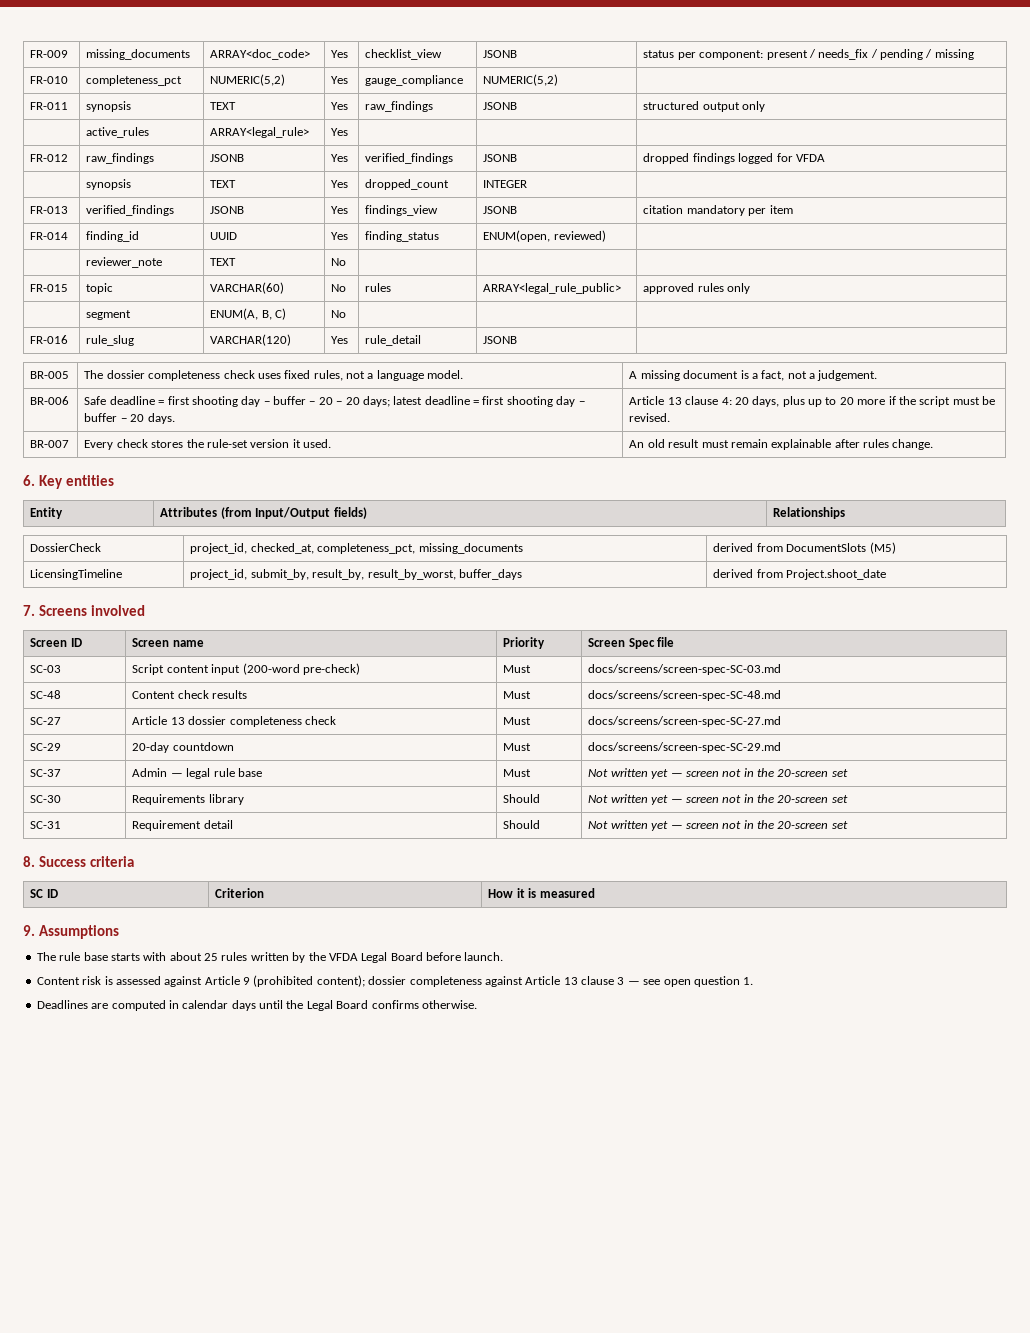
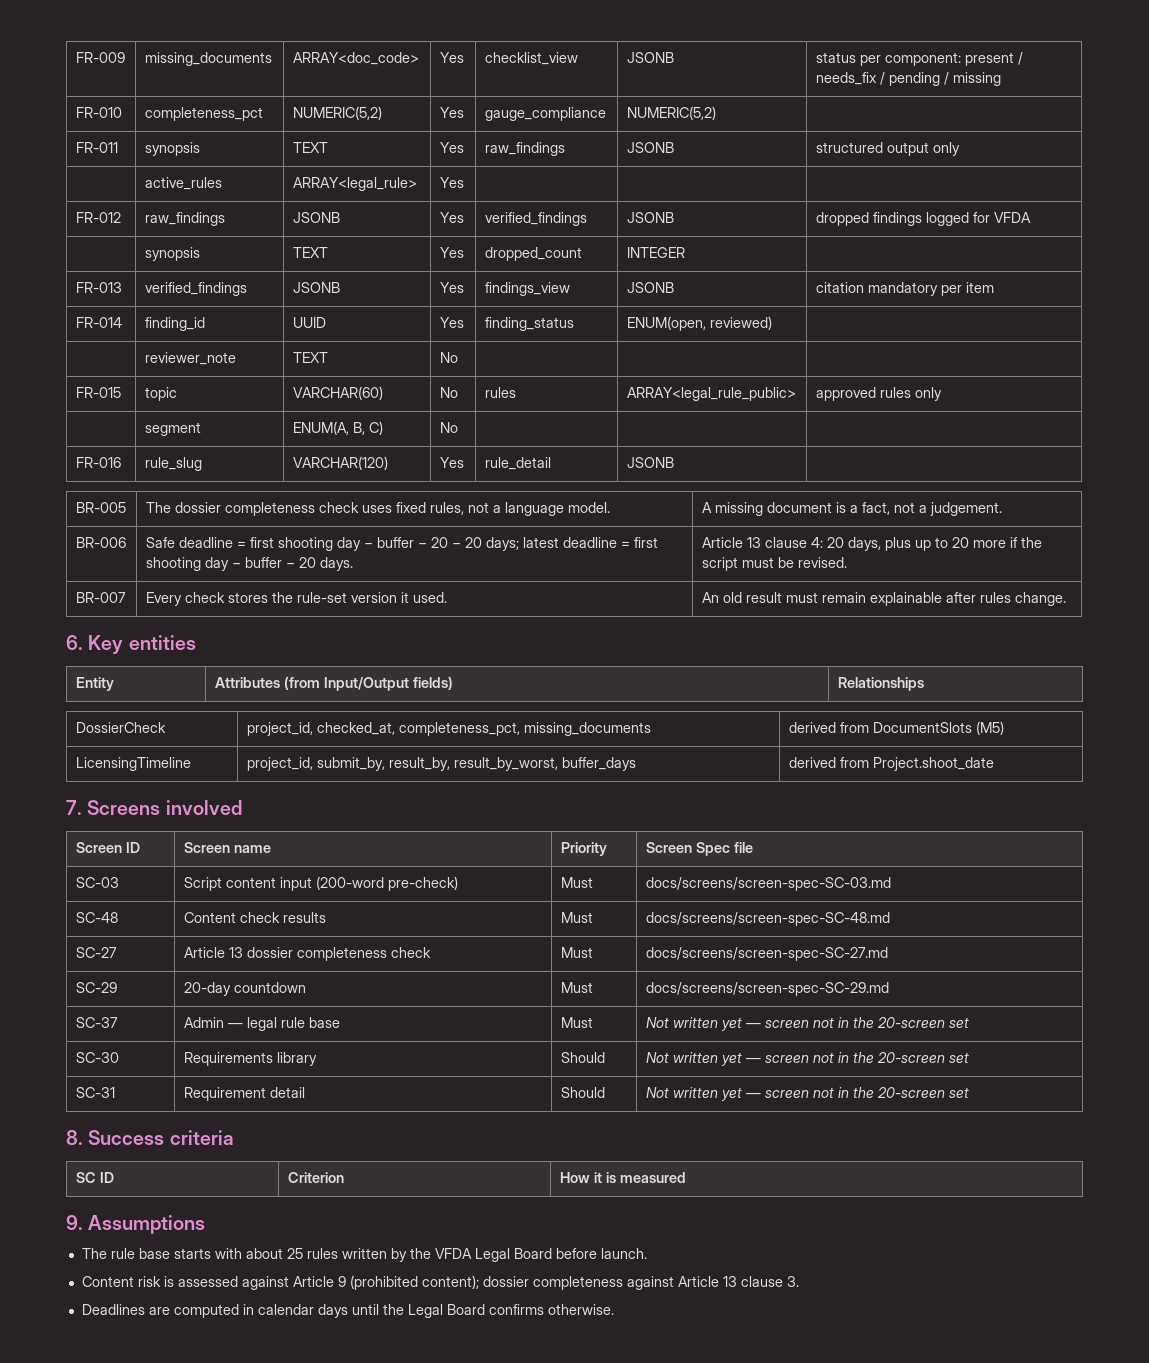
[617,976,754,987] 3 — see open question 1. -> [786,1276,799,1287] 3.

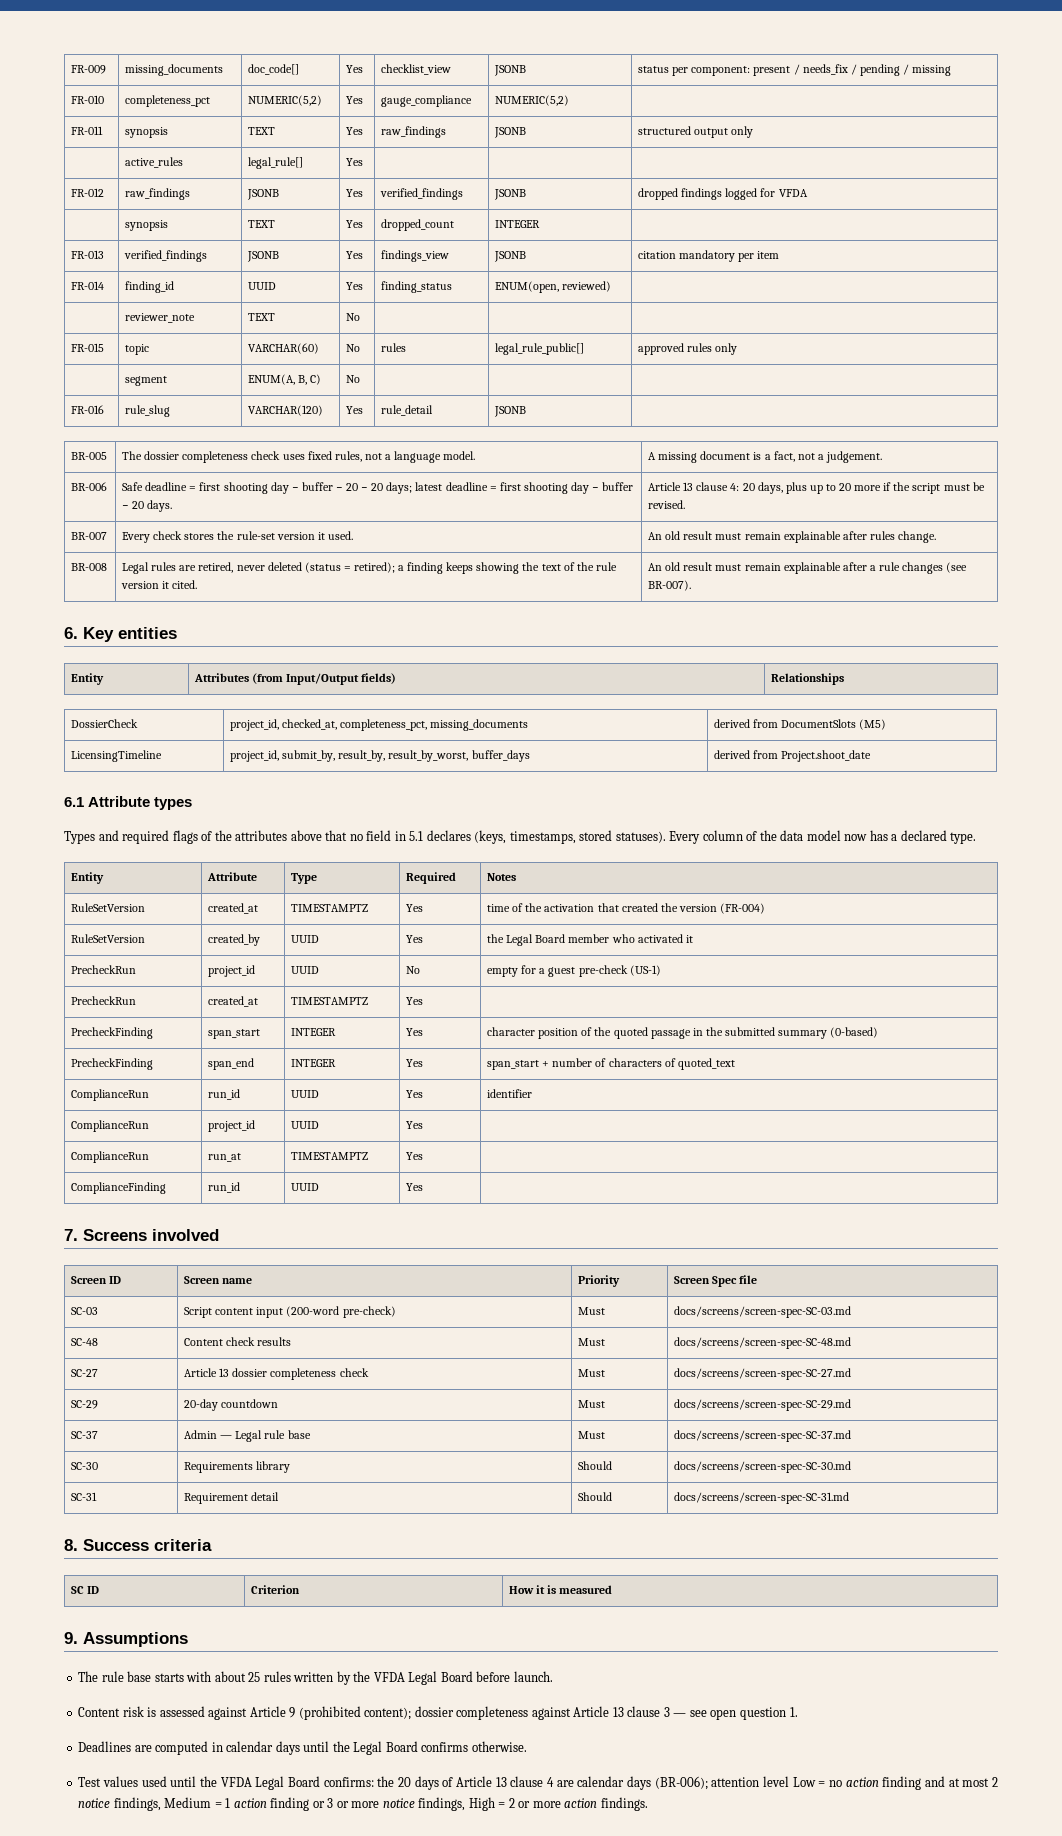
[292,52,419,65] ARRAY<doc_code> -> [248,64,300,75] doc_code[]
[292,177,417,191] ARRAY<legal_rule> -> [248,157,304,169] legal_rule[]
[626,387,796,401] ARRAY<legal_rule_public> -> [495,343,585,355] legal_rule_public[]
(1066, 599) none -> [71,563,108,571] [122,562,617,574] [121,580,198,589] [648,562,968,574] [648,580,692,591] // BR-008 | Legal rules are retired, never deleted (status = retired); a finding keeps showing the text of the rule version it cited. | An old result must remain explainable after a rule changes (see BR-007).
(994, 764) none -> [64,796,193,810] [64,830,977,844] [71,872,105,884] [207,872,258,881] [291,873,318,884] [406,872,457,884] [487,873,517,881] [71,903,146,912] [208,903,259,914] [291,904,369,912] [406,904,424,912] [487,903,765,914] [71,934,146,943] [208,934,261,946] [291,935,320,943] [406,935,424,943] [487,934,693,946] [71,965,137,974] [208,965,256,977] [291,966,320,974] [406,966,421,974] [487,965,661,977] [71,996,137,1005] [208,996,259,1007] [291,997,369,1005] [406,997,424,1005] [71,1027,154,1039] [208,1029,261,1039] [291,1028,337,1036] [406,1028,424,1036] [487,1027,879,1039] [71,1058,154,1070] [208,1058,255,1070] [291,1059,337,1067] [406,1059,424,1067] [487,1058,735,1070] [71,1089,150,1101] [208,1089,241,1100] [291,1090,320,1098] [406,1090,424,1098] [487,1089,533,1098] [71,1120,150,1132] [208,1120,256,1132] [291,1121,320,1129] [406,1121,424,1129] [71,1151,150,1163] [208,1153,242,1162] [291,1152,369,1160] [406,1152,424,1160] [71,1182,167,1194] [208,1182,241,1193] [291,1183,320,1191] [406,1183,424,1191] // 6.1 Attribute types // Types and required flags of the attributes above that no field in 5.1 declares (keys, timestamps, stored statuses). Every column of the data model now has a declared type. // Entity | Attribute | Type | Required | Notes // RuleSetVersion | created_at | TIMESTAMPTZ | Yes | time of the activation that created the version (FR-004) // RuleSetVersion | created_by | UUID | Yes | the Legal Board member who activated it // PrecheckRun | project_id | UUID | No | empty for a guest pre-check (US-1) // PrecheckRun | created_at | TIMESTAMPTZ | Yes | // PrecheckFinding | span_start | INTEGER | Yes | character position of the quoted passage in the submitted summary (0-based) // PrecheckFinding | span_end | INTEGER | Yes | span_start + number of characters of quoted_text // ComplianceRun | run_id | UUID | Yes | identifier // ComplianceRun | project_id | UUID | Yes | // ComplianceRun | run_at | TIMESTAMPTZ | Yes | // ComplianceFinding | run_id | UUID | Yes |
[246,1017,277,1031] legal -> [235,1430,263,1442] Legal
[645,1017,969,1031] [75,1052,119,1063] [183,1052,317,1066] [560,1052,605,1063] [645,1052,969,1066] [75,1087,115,1098] [183,1087,305,1101] [560,1087,605,1098] [645,1087,969,1101] Not written yet — screen not in the 20-screen set // SC-30 | Requirements library | Should | Not written yet — screen not in the 20-screen set // SC-31 | Requirement detail | Should | Not written yet — screen not in the 20-screen set -> [674,1430,852,1442] [71,1462,99,1470] [184,1461,291,1473] [578,1461,613,1470] [674,1461,852,1473] [71,1492,98,1501] [184,1492,280,1504] [578,1492,613,1501] [674,1492,850,1504] docs/screens/screen-spec-SC-37.md // SC-30 | Requirements library | Should | docs/screens/screen-spec-SC-30.md // SC-31 | Requirement detail | Should | docs/screens/screen-spec-SC-31.md
[786,1276,799,1287] 3. -> [663,1707,798,1720] 3 — see open question 1.
(614, 1309) none -> [78,1776,998,1790] [78,1797,648,1811] // Test values used until the VFDA Legal Board confirms: the 20 days of Article 13 clause 4 are calendar days (BR-006); attention level Low = no action finding and at most 2 notice findings, Medium = 1 action finding or 3 or more notice findings, High = 2 or more action findings.

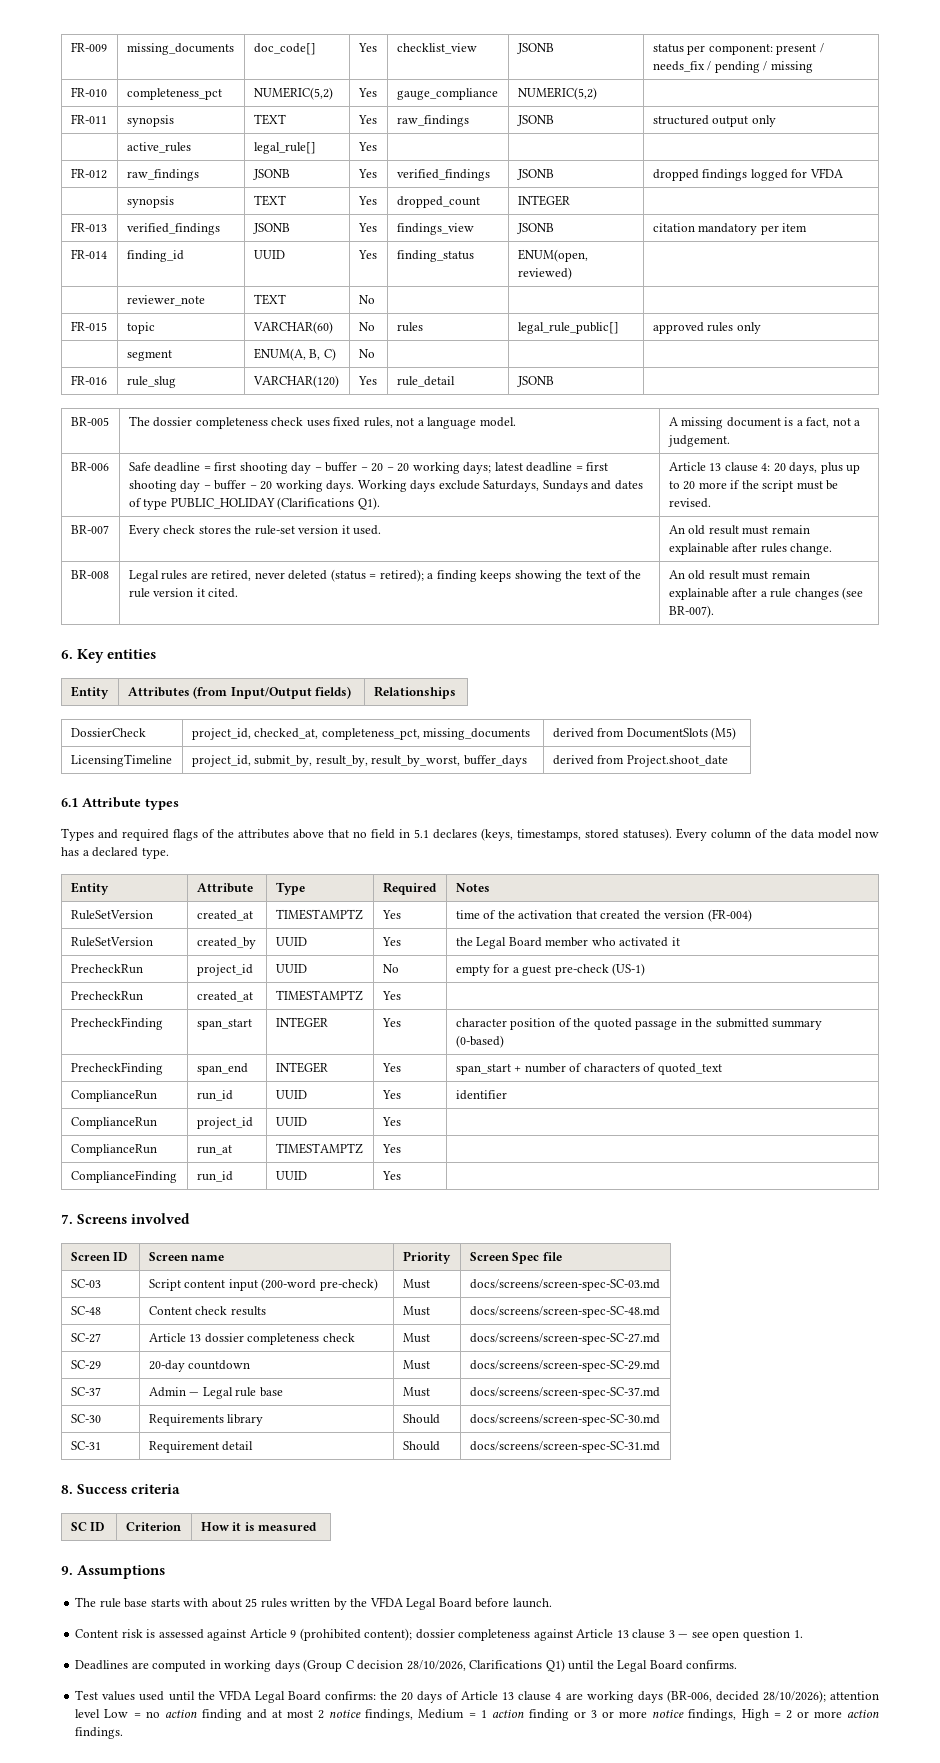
(384, 487) none -> [412,462,460,474] working
(145, 505) none -> [275,480,323,492] working
(173, 506) none -> [357,480,643,492] [128,497,380,510] Working days exclude Saturdays, Sundays and dates of type PUBLIC_HOLIDAY (Clarifications Q1).
[226,1741,300,1755] calendar days -> [224,1659,565,1672] working days (Group C decision 28/10/2026, Clarifications Q1)
[421,1741,527,1752] confirms otherwise. -> [686,1660,738,1669] confirms.
[577,1776,708,1790] calendar days (BR-006); -> [586,1690,826,1703] working days (BR-006, decided 28/10/2026);

